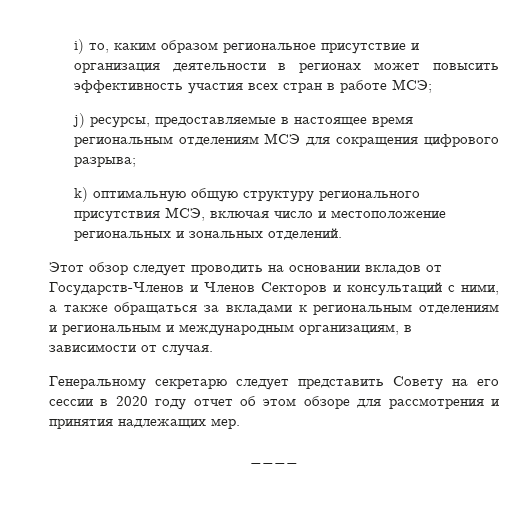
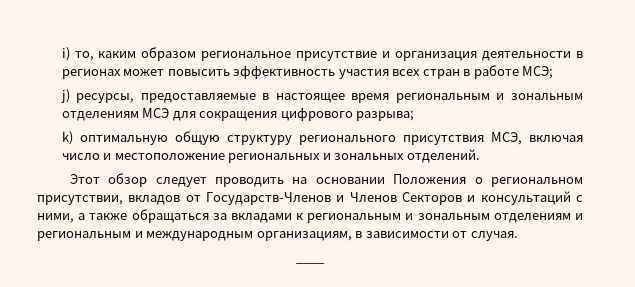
(173, 141) none -> [496,93,583,100] и зональным
(360, 268) none -> [393,174,583,187] [37,195,123,205] Положения о региональном присутствии,
(413, 309) none -> [405,213,490,220] и зональным
[49,376,499,390] [49,396,499,410] [49,418,240,429] // Генеральному секретарю следует представить Совету на его сессии в 2020 году отчет об этом обзоре для рассмотрения и принятия надлежащих мер. -> (518, 236) none

